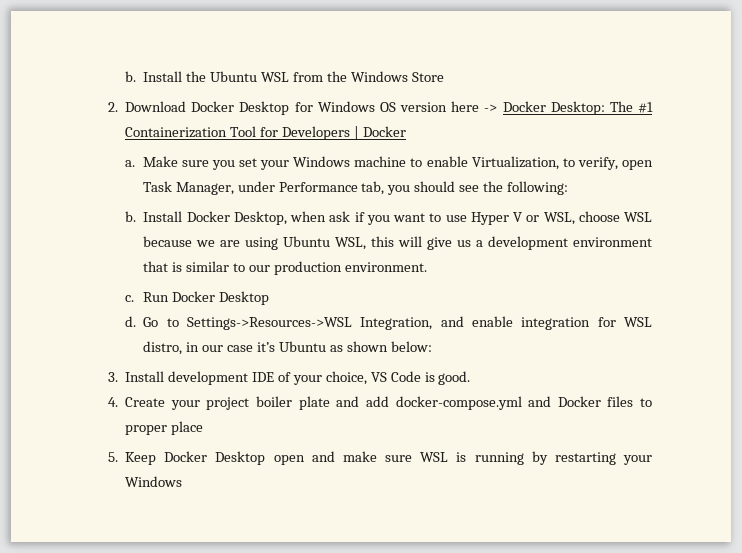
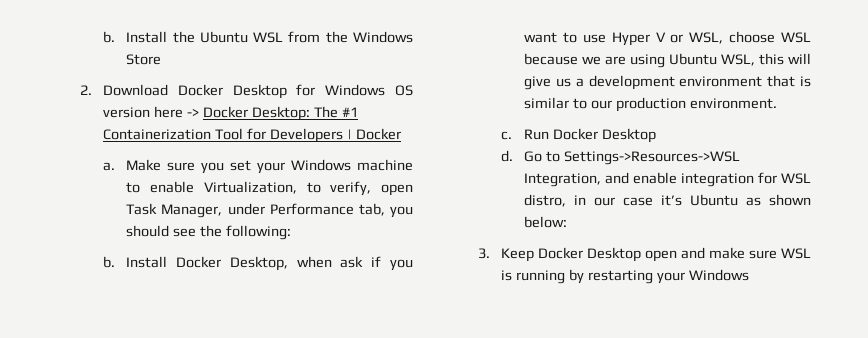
[125,371,471,385] [107,396,652,410] [125,421,204,435] [107,452,118,462] Install development IDE of your choice, VS Code is good. // 4. Create your project boiler plate and add docker-compose.yml and Docker files to proper place // 5. -> (491, 253) none

